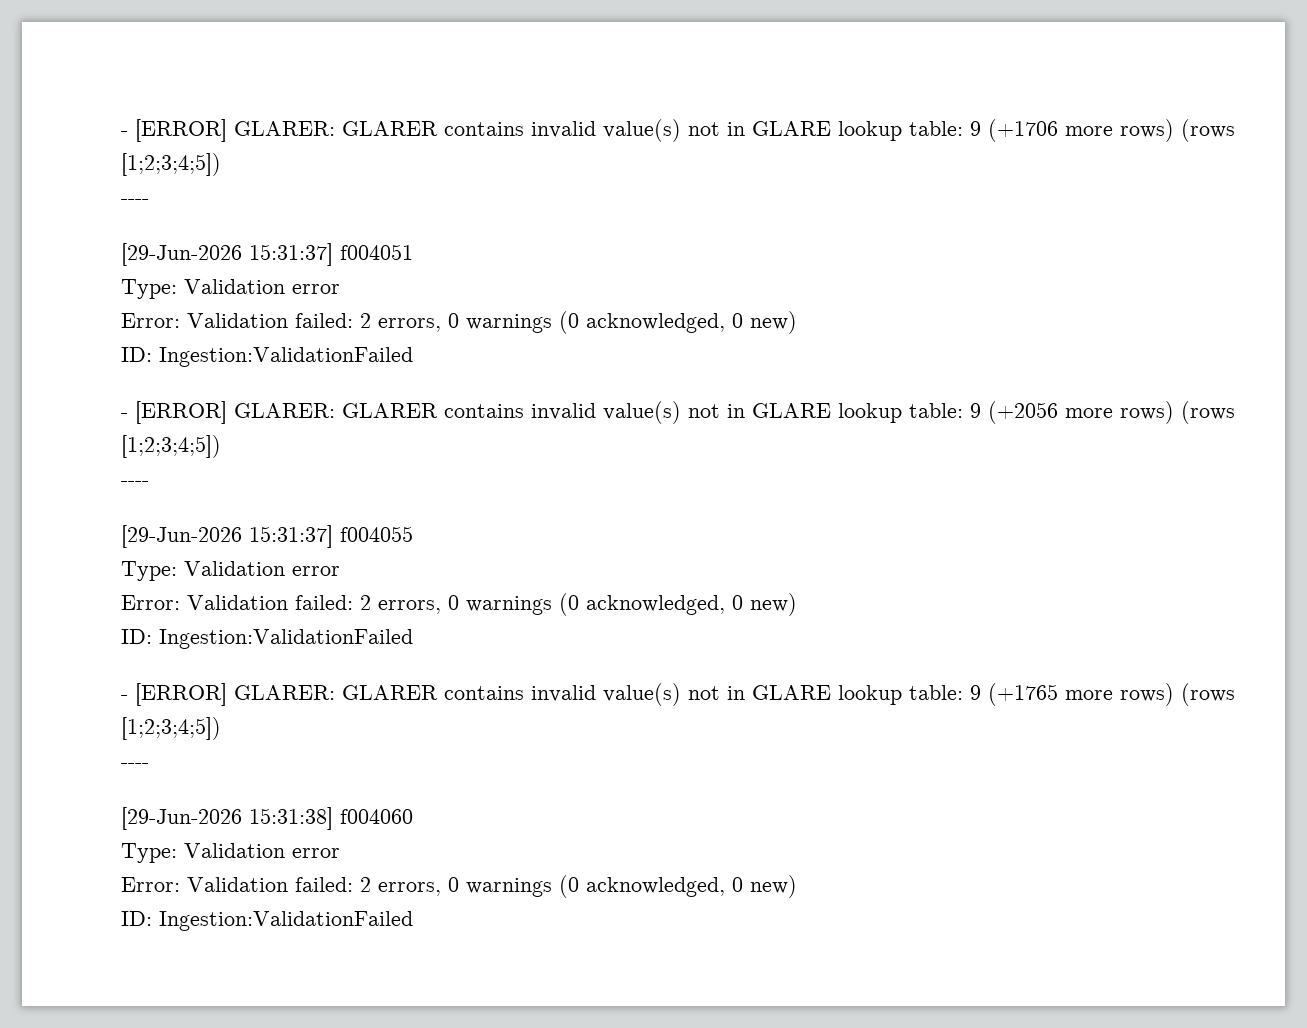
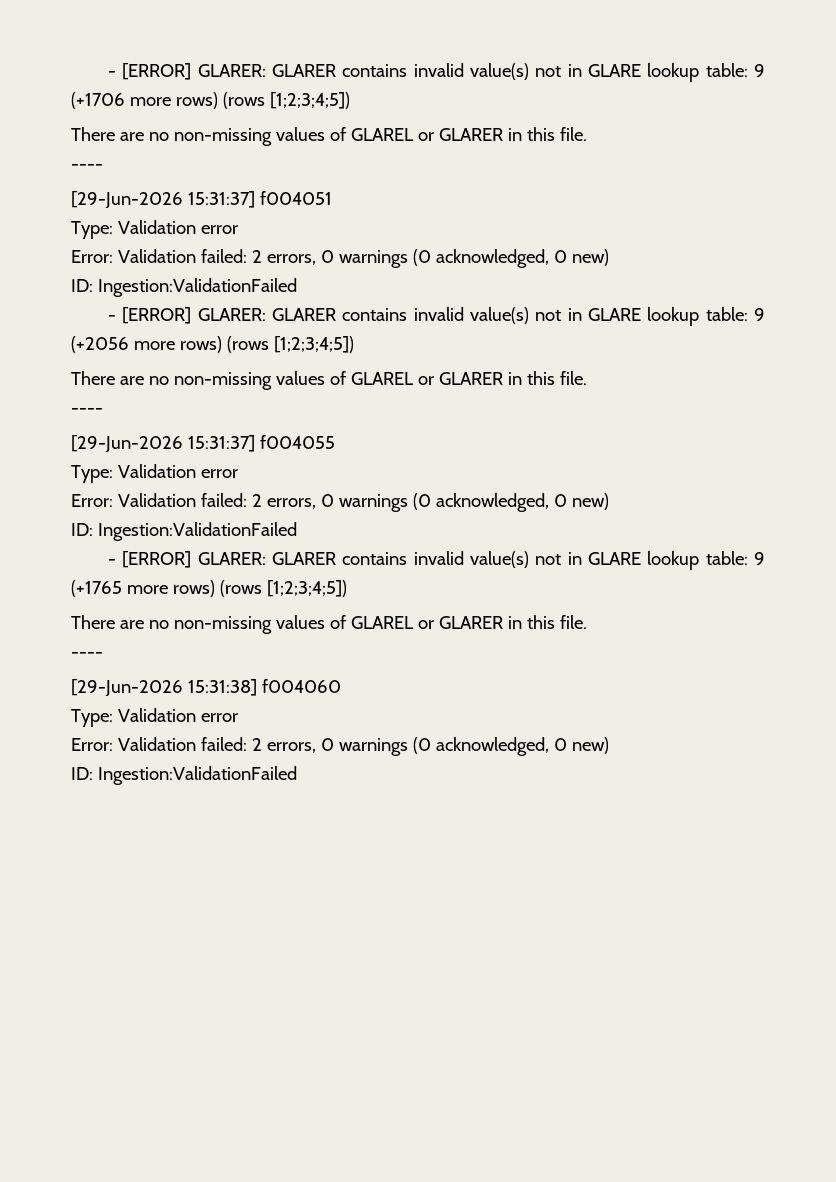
(221, 164) none -> [71,127,587,146] // There are no non-missing values of GLAREL or GLARER in this file.
(221, 446) none -> [71,371,587,390] // There are no non-missing values of GLAREL or GLARER in this file.
(221, 728) none -> [71,615,587,634] // There are no non-missing values of GLAREL or GLARER in this file.

